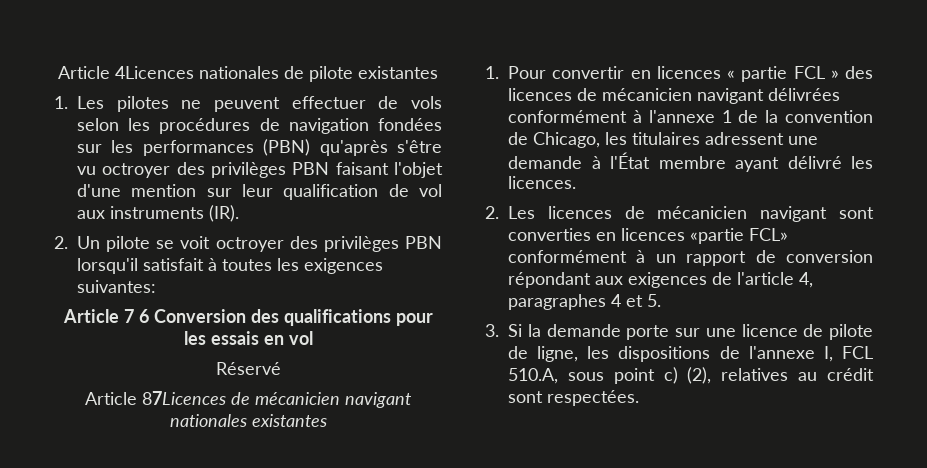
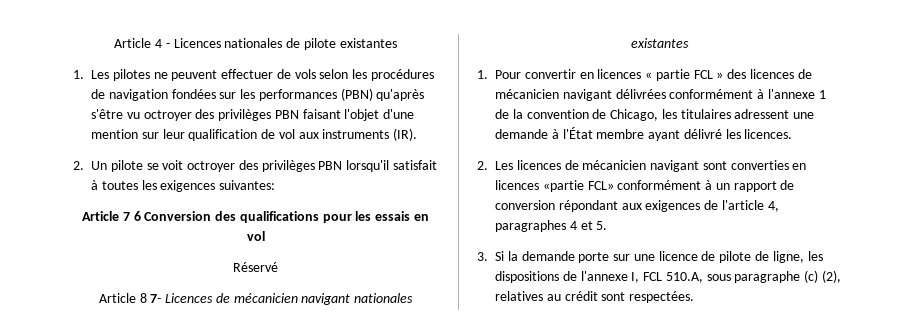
[58,66,194,79] Article 4Licences -> [114,38,221,48] Article 4 - Licences
[142,391,226,405] 87Licences -> [139,293,214,303] 8 7- Licences
[613,367,678,384] point c) -> [734,270,819,283] paragraphe (c)

